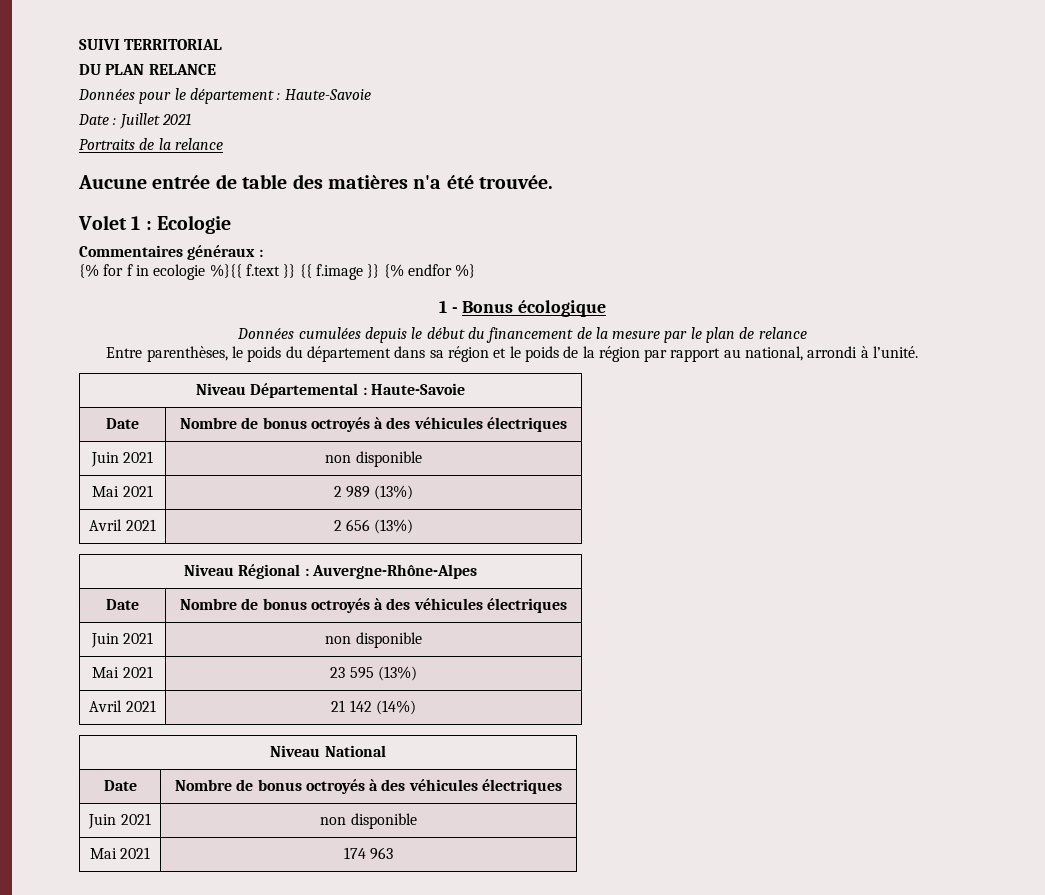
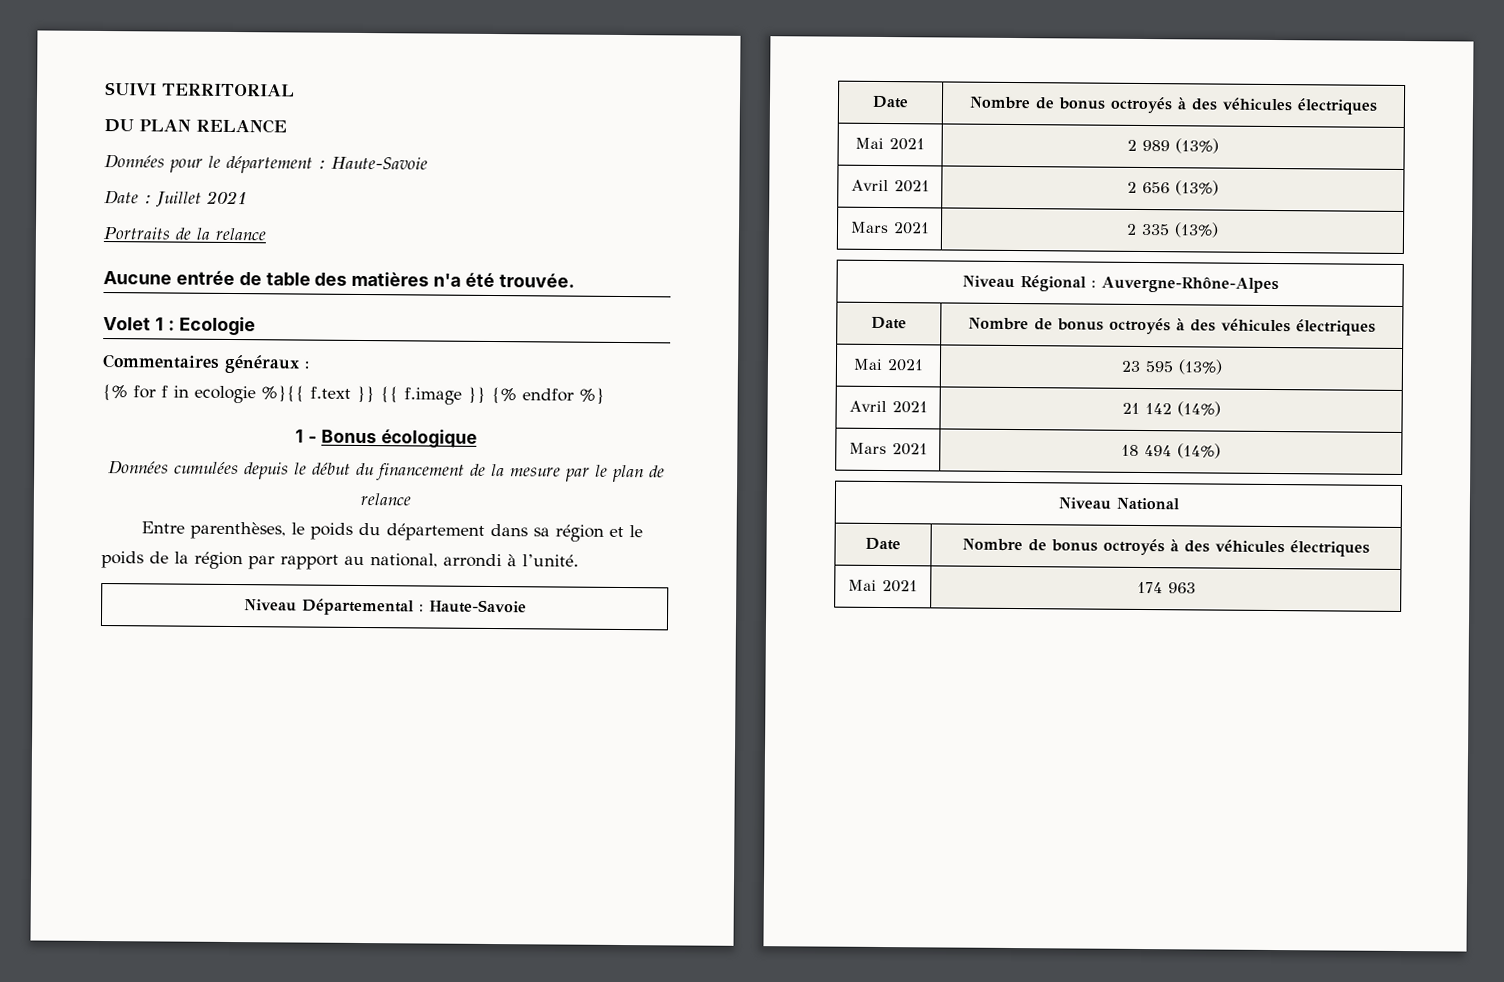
[90,451,154,467] [325,451,422,467] // Juin 2021 | non disponible -> (1378, 106) none
(414, 526) none -> [849,221,930,235] [1126,222,1219,238] // Mars 2021 | 2 335 (13%)
[90,632,154,648] [325,632,422,648] // Juin 2021 | non disponible -> (1376, 327) none
(416, 707) none -> [848,442,928,456] [1121,443,1221,459] // Mars 2021 | 18 494 (14%)
[88,813,151,829] [320,813,417,829] // Juin 2021 | non disponible -> (1370, 548) none

